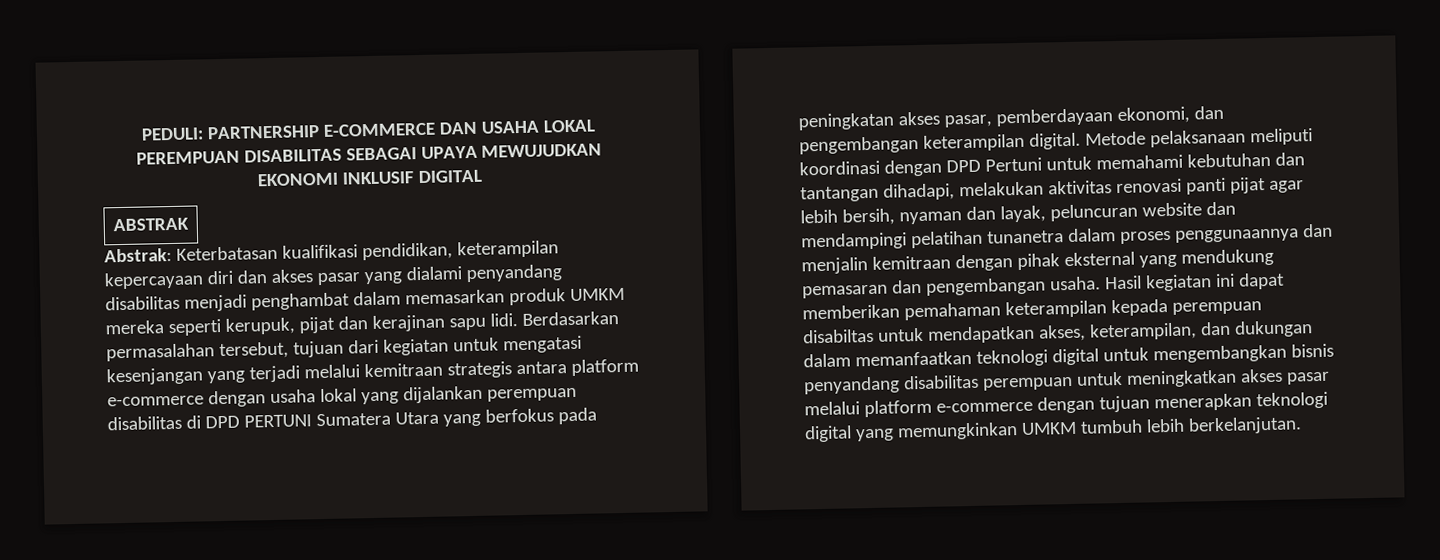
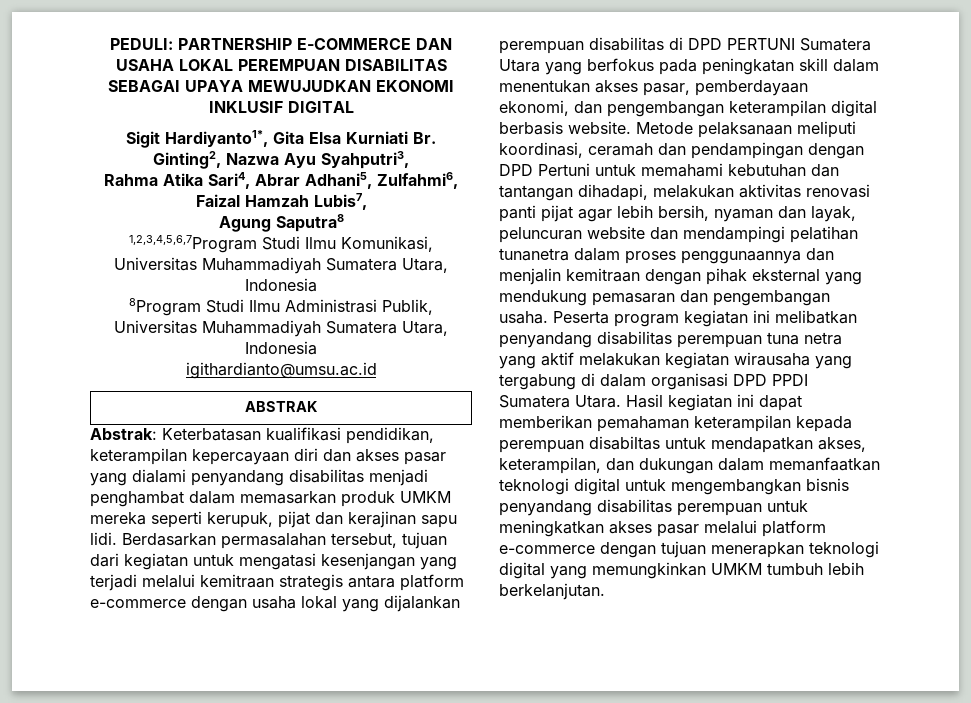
(482, 176) none -> [126,130,436,148] [153,151,409,169] [104,172,458,189] [195,193,367,210] [218,214,344,232] [129,235,433,253] [114,257,448,274] [245,278,317,292] [129,298,433,316] [114,320,448,337] [245,341,317,355] [185,362,377,379] // Sigit Hardiyanto1*, Gita Elsa Kurniati Br. Ginting2, Nazwa Ayu Syahputri3, // Rahma Atika Sari4, Abrar Adhani5, Zulfahmi6, Faizal Hamzah Lubis7, // Agung Saputra8 // 1,2,3,4,5,6,7Program Studi Ilmu Komunikasi, Universitas Muhammadiyah Sumatera Utara, Indonesia // 8Program Studi Ilmu Administrasi Publik, Universitas Muhammadiyah Sumatera Utara, Indonesia // igithardianto@umsu.ac.id
(894, 121) none -> [799,58,879,72] [499,80,590,93] skill dalam menentukan
[1028,128,1313,150] [799,160,880,176] digital. Metode pelaksanaan meliputi koordinasi -> [831,100,877,117] [499,121,856,138] [499,142,803,159] digital berbasis website. Metode pelaksanaan meliputi koordinasi, ceramah dan pendampingan
(1101, 283) none -> [553,310,857,327] [499,331,842,348] [499,352,852,369] [499,373,808,390] [499,395,621,408] Peserta program kegiatan ini melibatkan penyandang disabilitas perempuan tuna netra yang aktif melakukan kegiatan wirausaha yang tergabung di dalam organisasi DPD PPDI Sumatera Utara.

